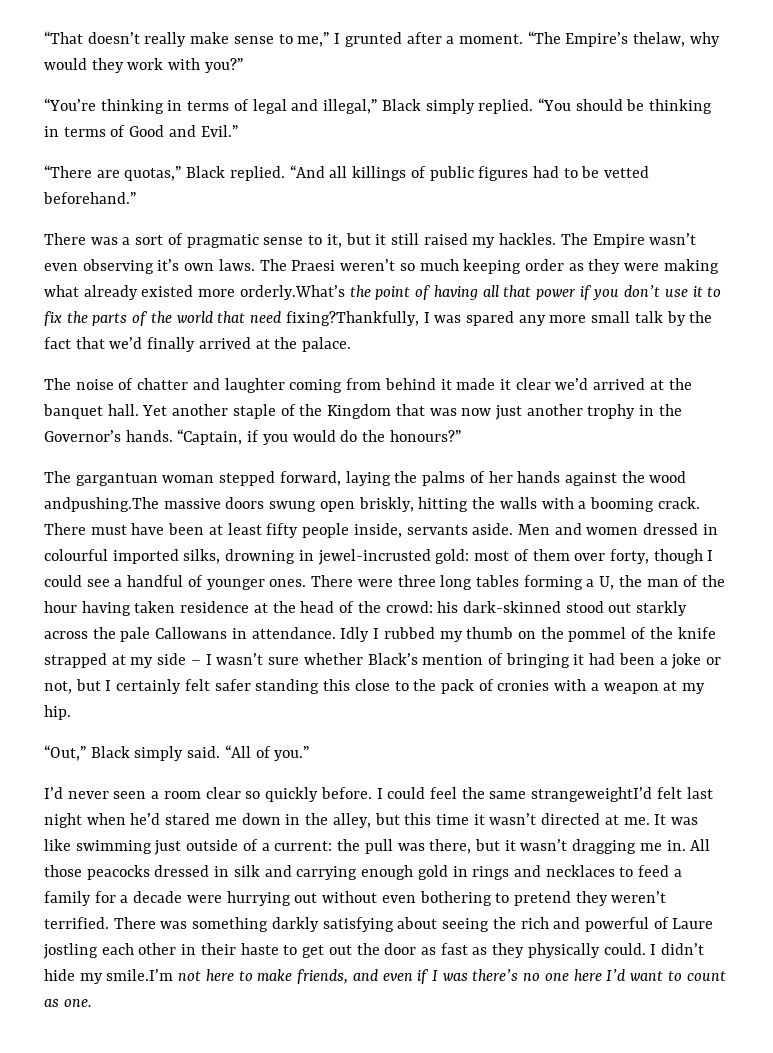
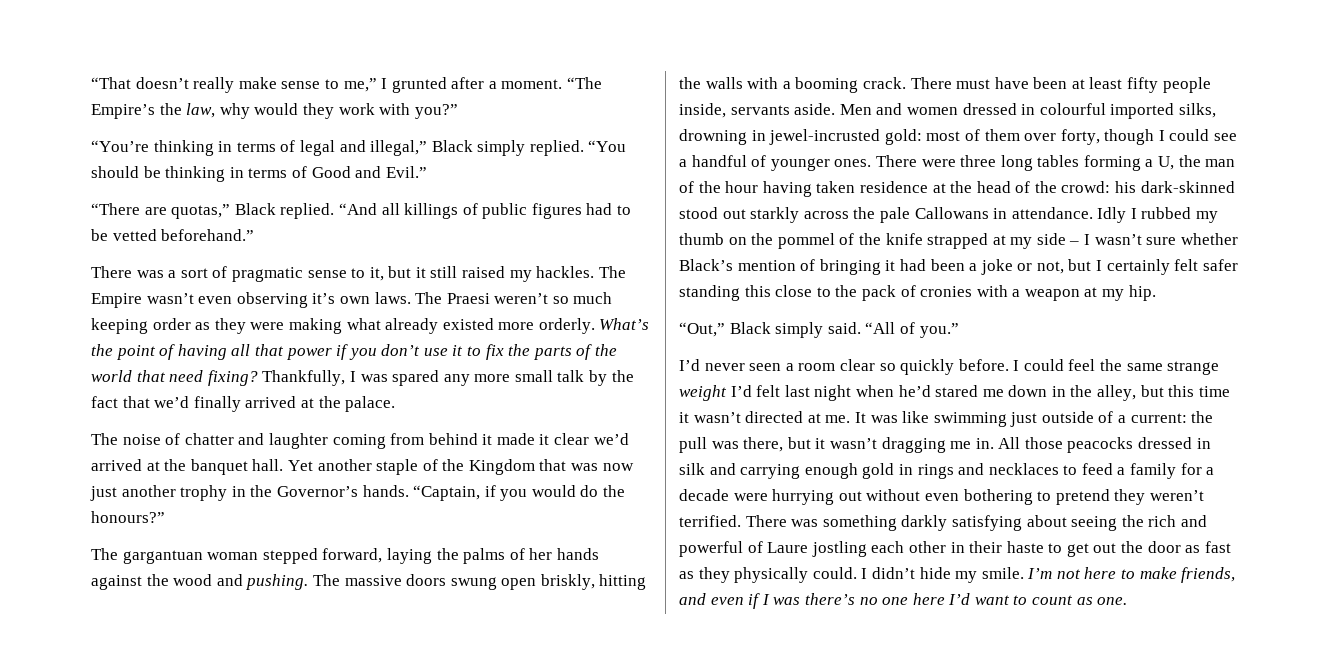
[633,32,686,47] thelaw, -> [159,103,216,118] the law,
[239,285,345,300] orderly.What’s -> [538,318,650,334] orderly. What’s
[285,311,419,326] fixing?Thankfully, -> [207,370,346,386] fixing? Thankfully,
[44,497,159,512] andpushing.The -> [216,574,340,590] and pushing. The
[531,787,653,802] strangeweightI’d -> [1167,361,1220,375] [679,385,752,401] strange weight I’d
[106,969,174,981] smile.I’m -> [981,567,1053,579] smile. I’m

